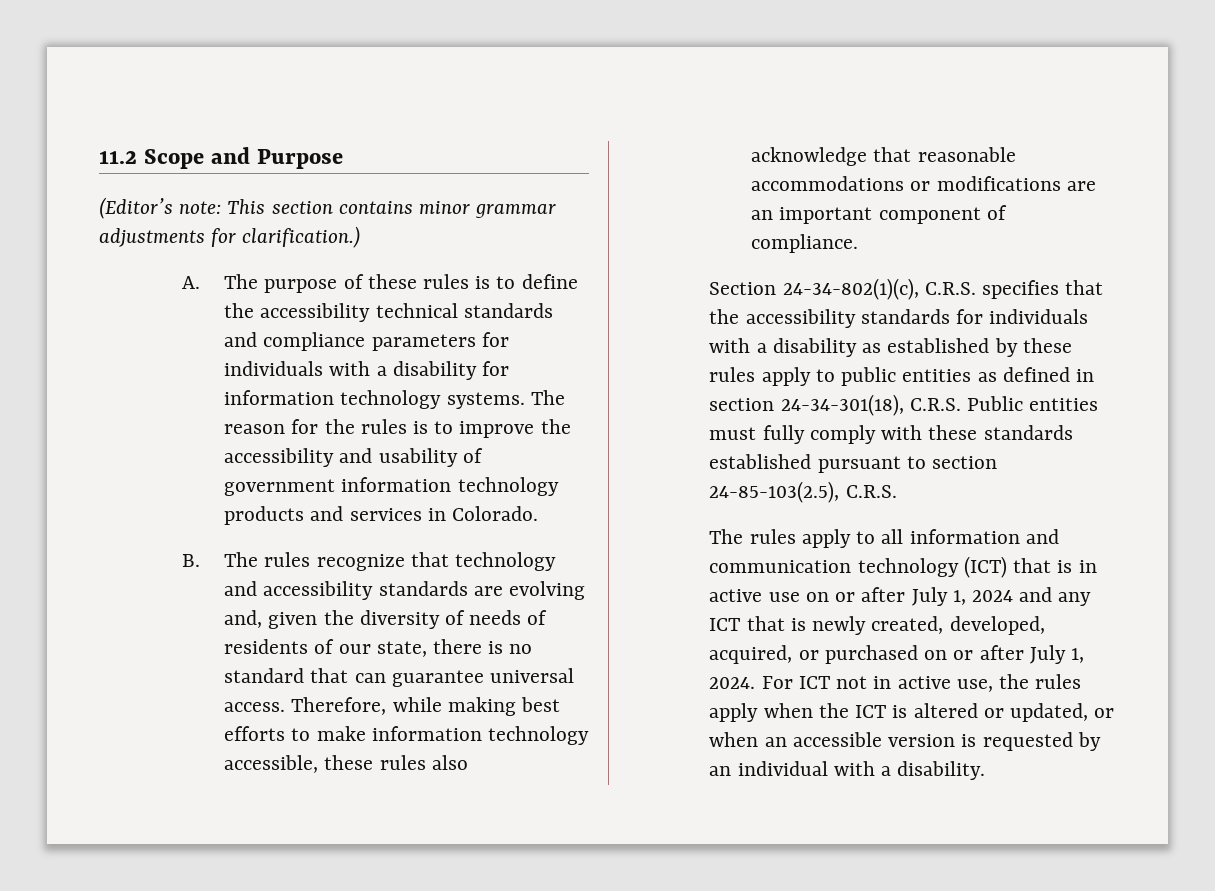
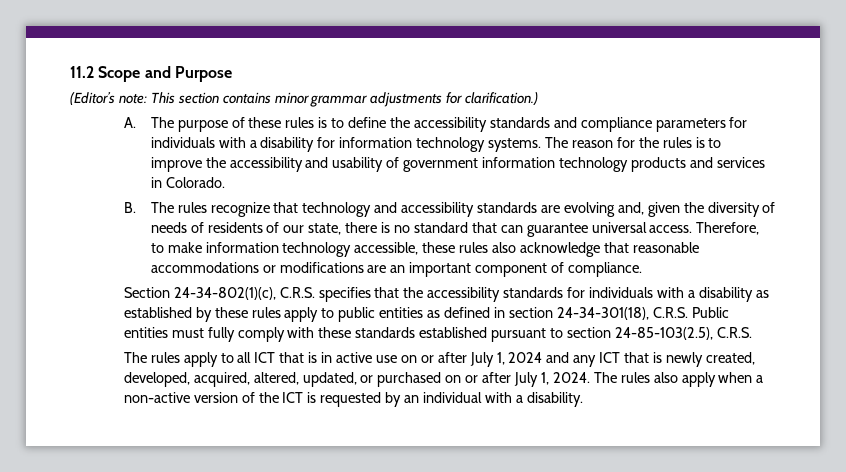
[375,303,458,318] technical -> (487, 124) none
[392,697,561,716] [224,726,286,741] while making best efforts -> (760, 228) none
[909,529,1059,544] [709,556,1007,578] information and communication technology (ICT) -> [254,352,276,363] ICT
(793, 654) none -> [253,372,357,387] altered, updated,
[761,674,1082,692] [709,703,1115,722] [709,732,956,747] For ICT not in active use, the rules apply when the ICT is altered or updated, or when an accessible version -> [593,372,764,387] [123,392,304,403] The rules also apply when a non-active version of the ICT

